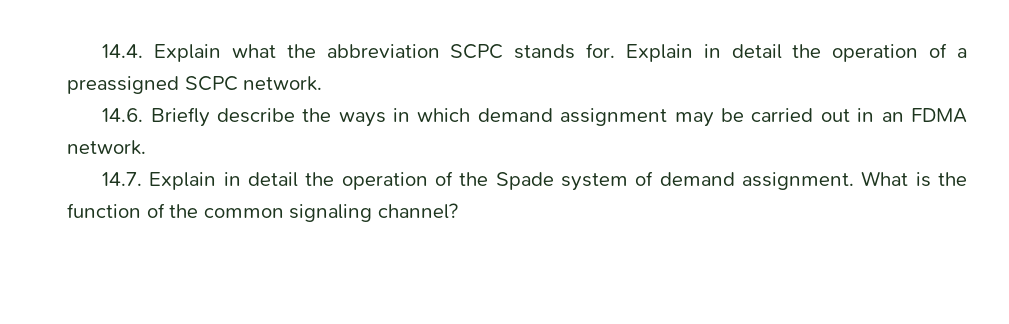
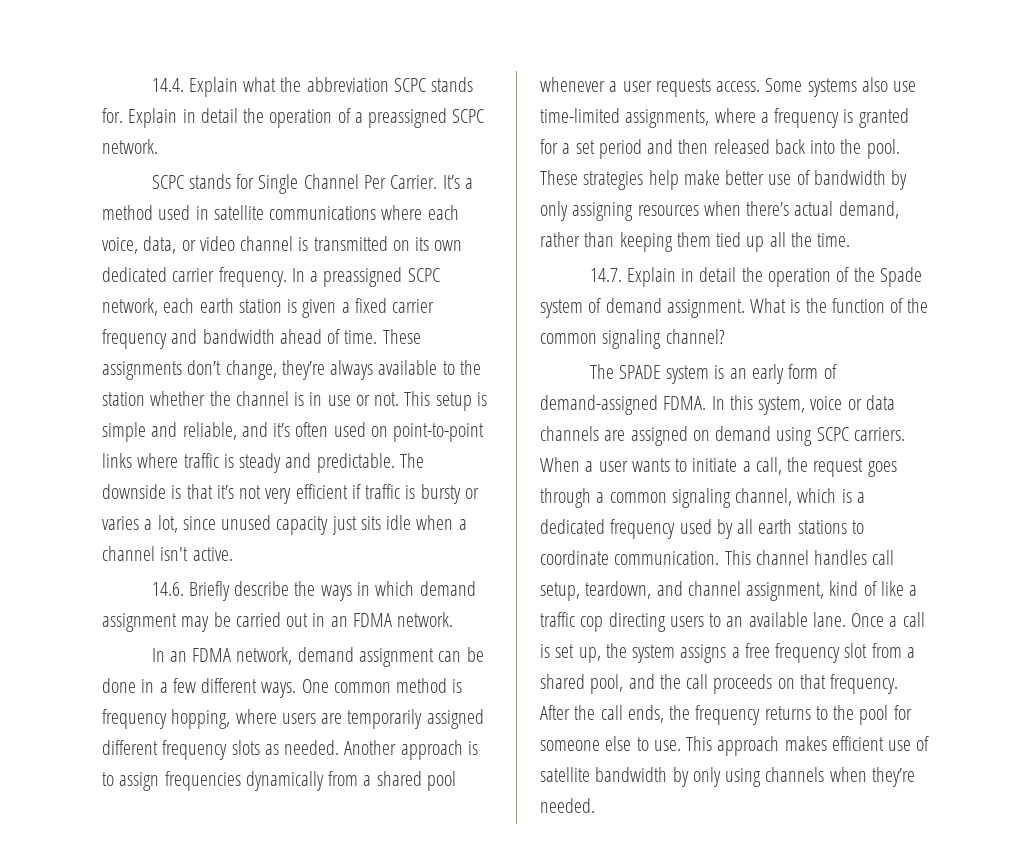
(323, 83) none -> [151,174,473,194] [102,205,459,220] [102,236,463,254] [102,267,440,287] [102,298,435,318] [102,329,421,349] [102,360,481,380] [102,391,487,411] [102,422,485,442] [102,453,424,473] [102,484,479,504] [102,515,467,535] [102,546,233,561] // SCPC stands for Single Channel Per Carrier. It’s a method used in satellite communications where each voice, data, or video channel is transmitted on its own dedicated carrier frequency. In a preassigned SCPC network, each earth station is given a fixed carrier frequency and bandwidth ahead of time. These assignments don’t change, they’re always available to the station whether the channel is in use or not. This setup is simple and reliable, and it’s often used on point-to-point links where traffic is steady and predictable. The downside is that it’s not very efficient if traffic is bursty or varies a lot, since unused capacity just sits idle when a channel isn't active.
(146, 147) none -> [151,647,484,667] [102,678,463,698] [102,709,484,729] [102,740,478,760] [102,771,456,791] [540,77,917,97] [540,108,909,128] [540,139,900,159] [540,170,908,190] [540,201,899,221] [540,232,851,252] // In an FDMA network, demand assignment can be done in a few different ways. One common method is frequency hopping, where users are temporarily assigned different frequency slots as needed. Another approach is to assign frequencies dynamically from a shared pool whenever a user requests access. Some systems also use time-limited assignments, where a frequency is granted for a set period and then released back into the pool. These strategies help make better use of bandwidth by only assigning resources when there’s actual demand, rather than keeping them tied up all the time.
(458, 211) none -> [589,364,837,384] [540,395,895,415] [540,426,905,446] [540,457,897,477] [540,488,865,508] [540,519,864,539] [540,550,895,565] [540,581,918,601] [540,612,925,632] [540,643,915,663] [540,674,899,694] [540,705,912,725] [540,736,930,756] [540,767,915,787] [540,798,595,813] // The SPADE system is an early form of demand-assigned FDMA. In this system, voice or data channels are assigned on demand using SCPC carriers. When a user wants to initiate a call, the request goes through a common signaling channel, which is a dedicated frequency used by all earth stations to coordinate communication. This channel handles call setup, teardown, and channel assignment, kind of like a traffic cop directing users to an available lane. Once a call is set up, the system assigns a free frequency slot from a shared pool, and the call proceeds on that frequency. After the call ends, the frequency returns to the pool for someone else to use. This approach makes efficient use of satellite bandwidth by only using channels when they’re needed.

